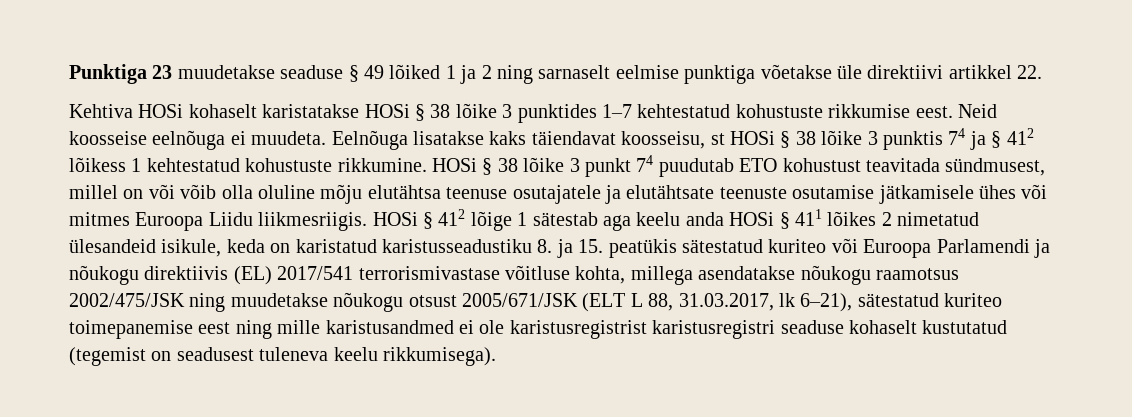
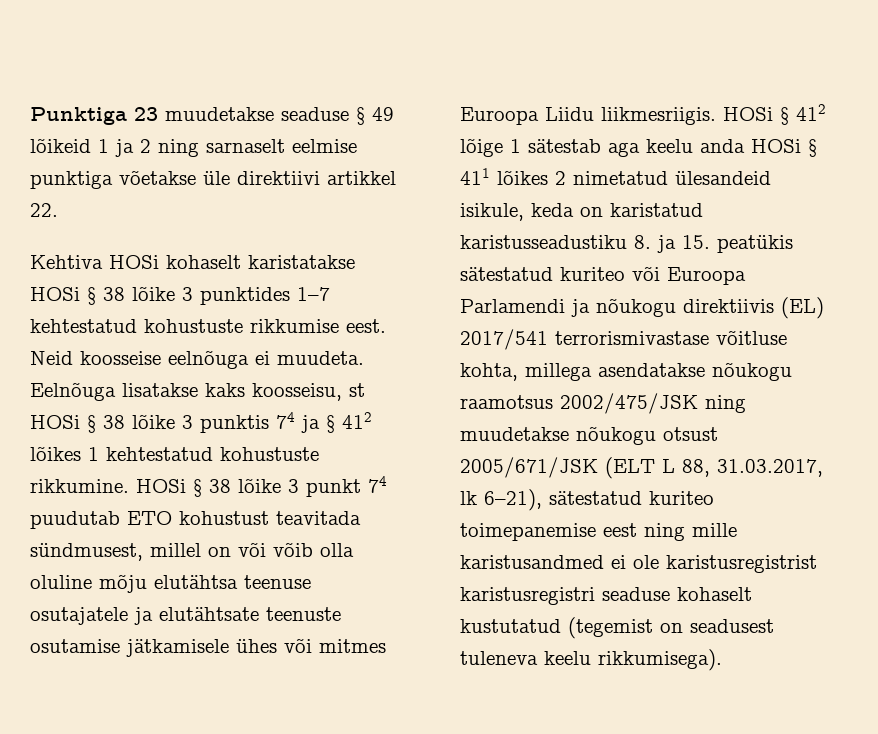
[389,64,441,79] lõiked -> [30,138,91,153] lõikeid
[531,131,616,145] täiendavat -> (245, 390) none
[69,157,126,172] lõikess -> [30,446,81,461] lõikes

